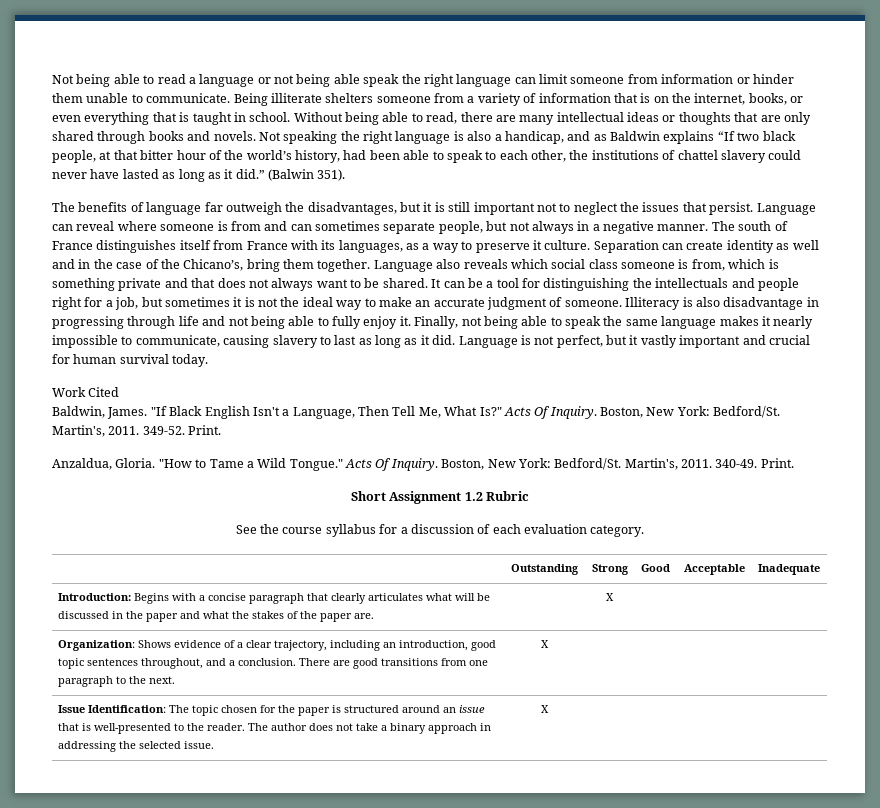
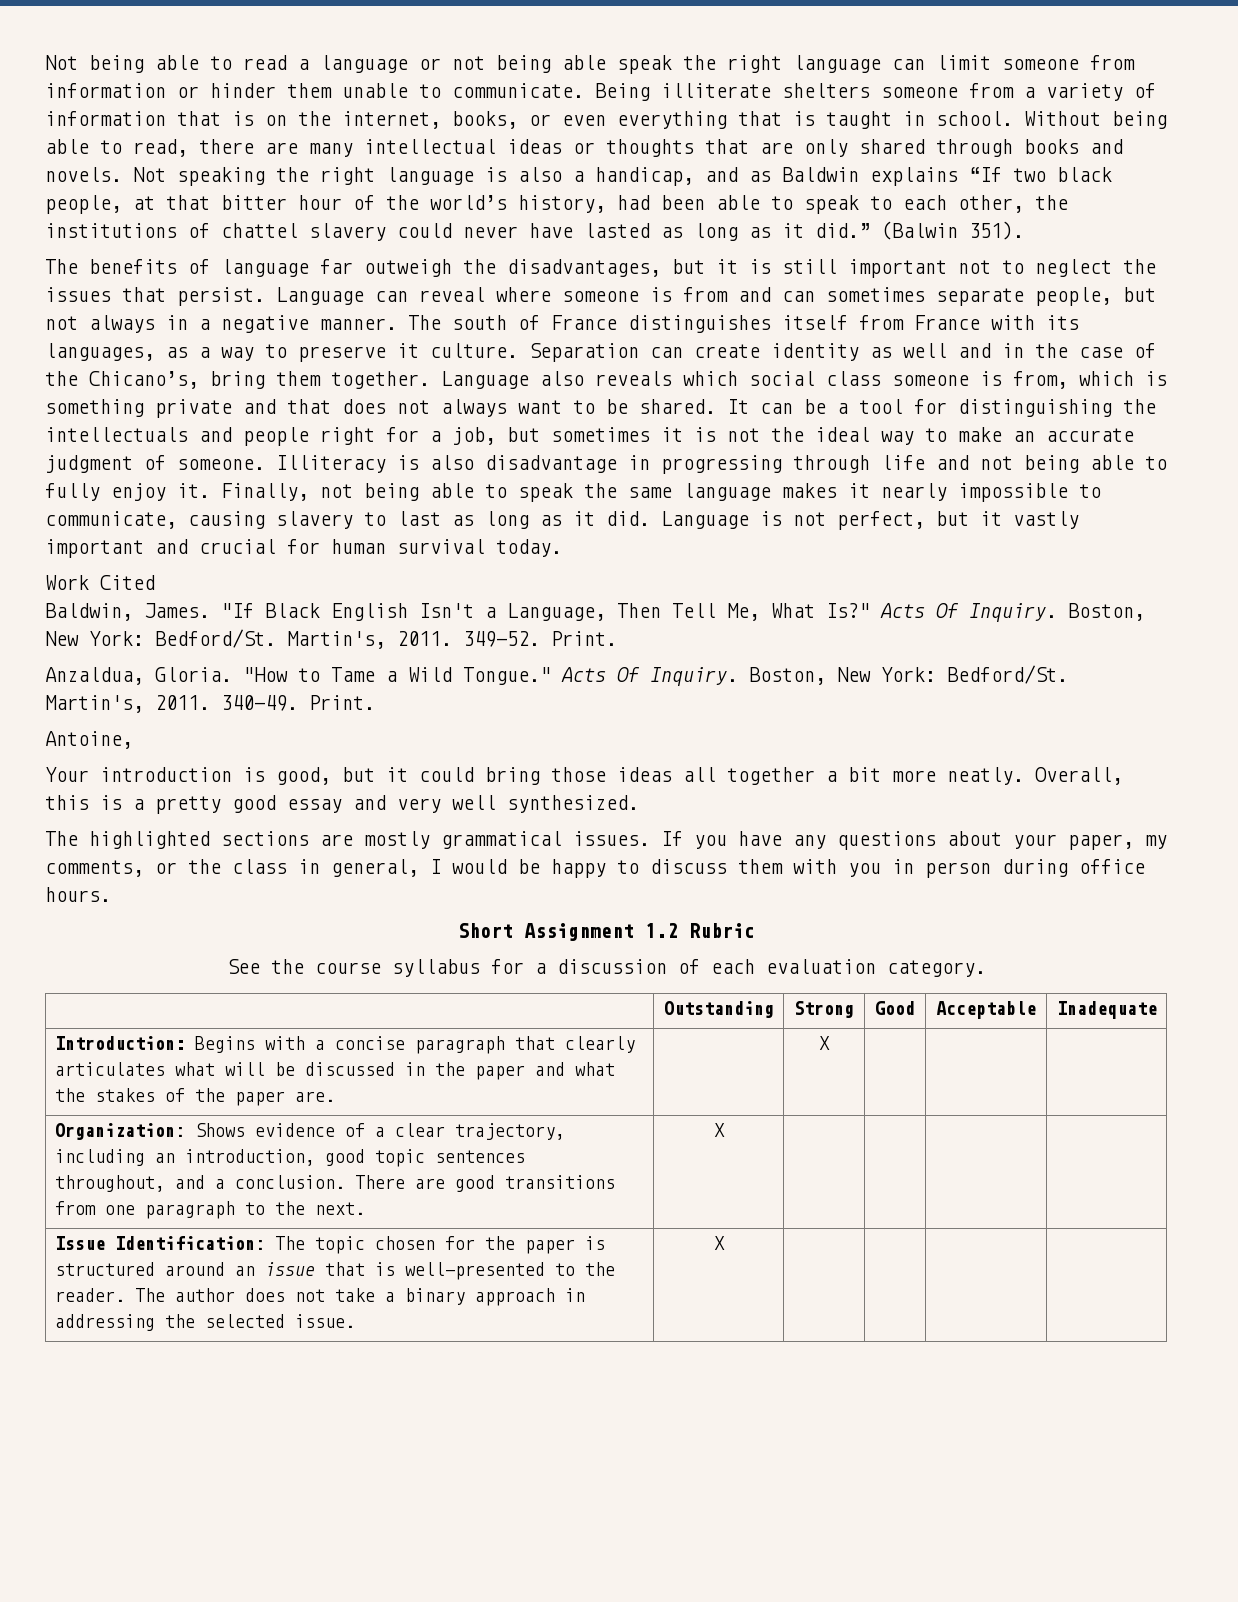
(794, 463) none -> [45,731,133,749] [45,767,1123,785] [45,795,639,814] [45,831,1167,850] [45,859,1145,878] [45,887,111,902] // Antoine, // Your introduction is good, but it could bring those ideas all together a bit more neatly. Overall, this is a pretty good essay and very well synthesized. // The highlighted sections are mostly grammatical issues. If you have any questions about your paper, my comments, or the class in general, I would be happy to discuss them with you in person during office hours.

